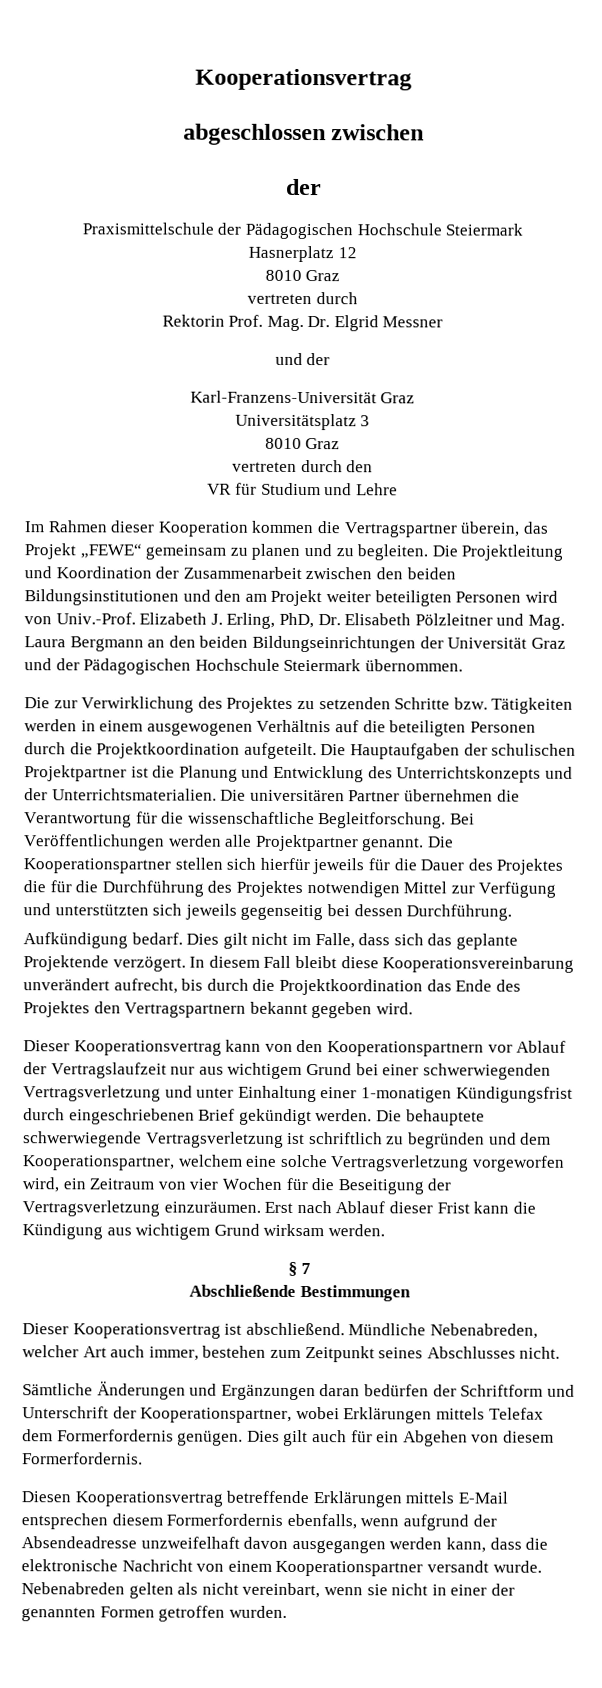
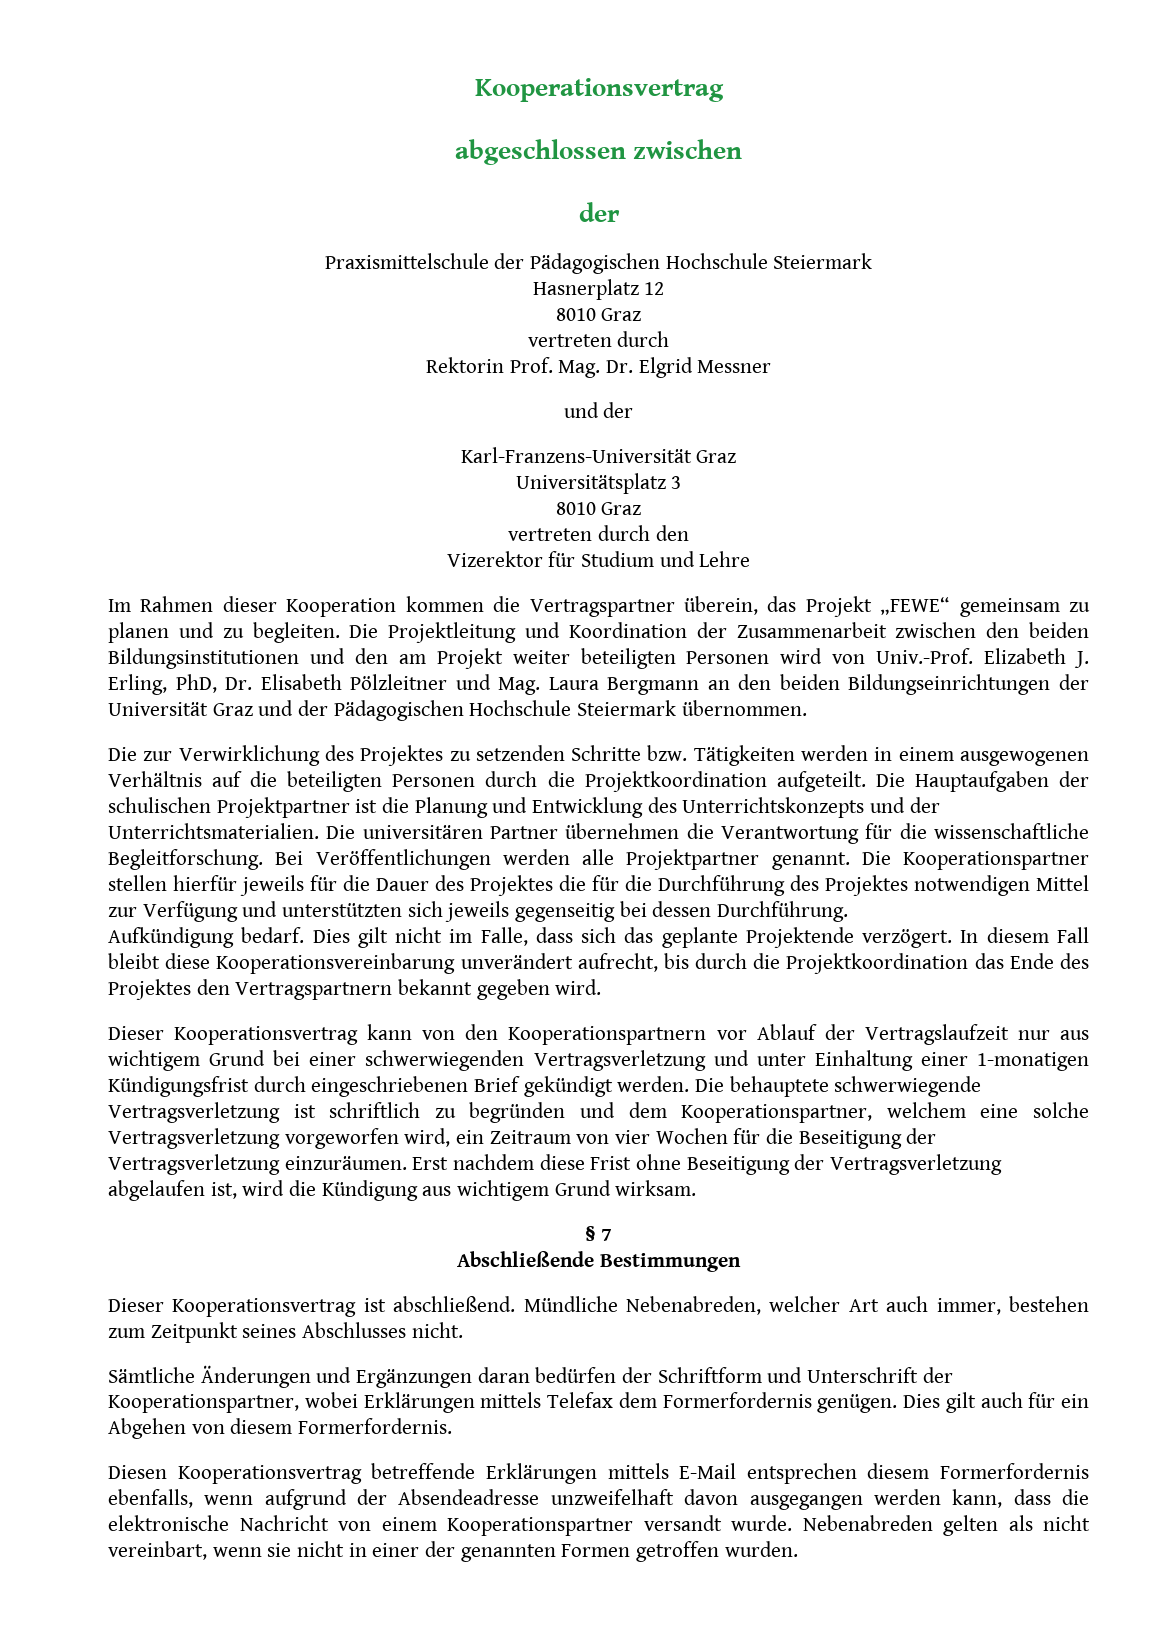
[207,483,233,495] VR -> [446,551,543,567] Vizerektor
[226,857,257,870] sich -> (167, 883) none
[296,1200,510,1214] nach Ablauf dieser Frist kann -> [453,1154,1003,1175] [108,1180,285,1201] nachdem diese Frist ohne Beseitigung der Vertragsverletzung abgelaufen ist, wird
[263,1223,385,1237] wirksam werden. -> [615,1180,697,1196] wirksam.

